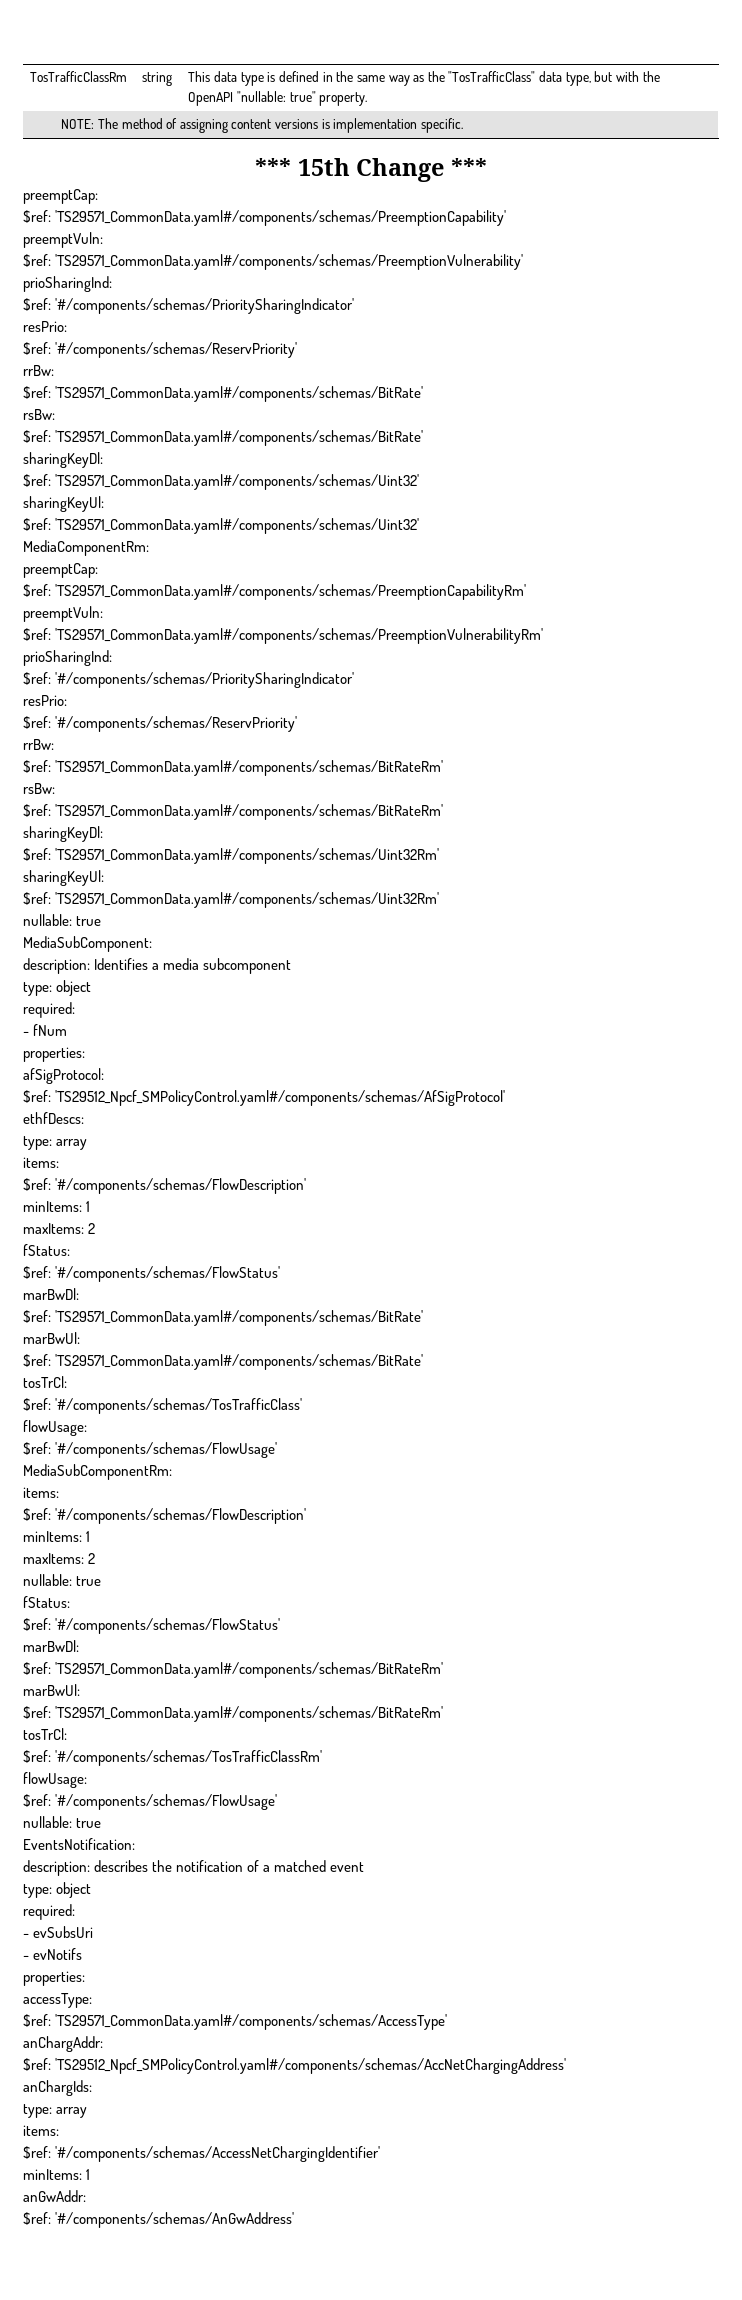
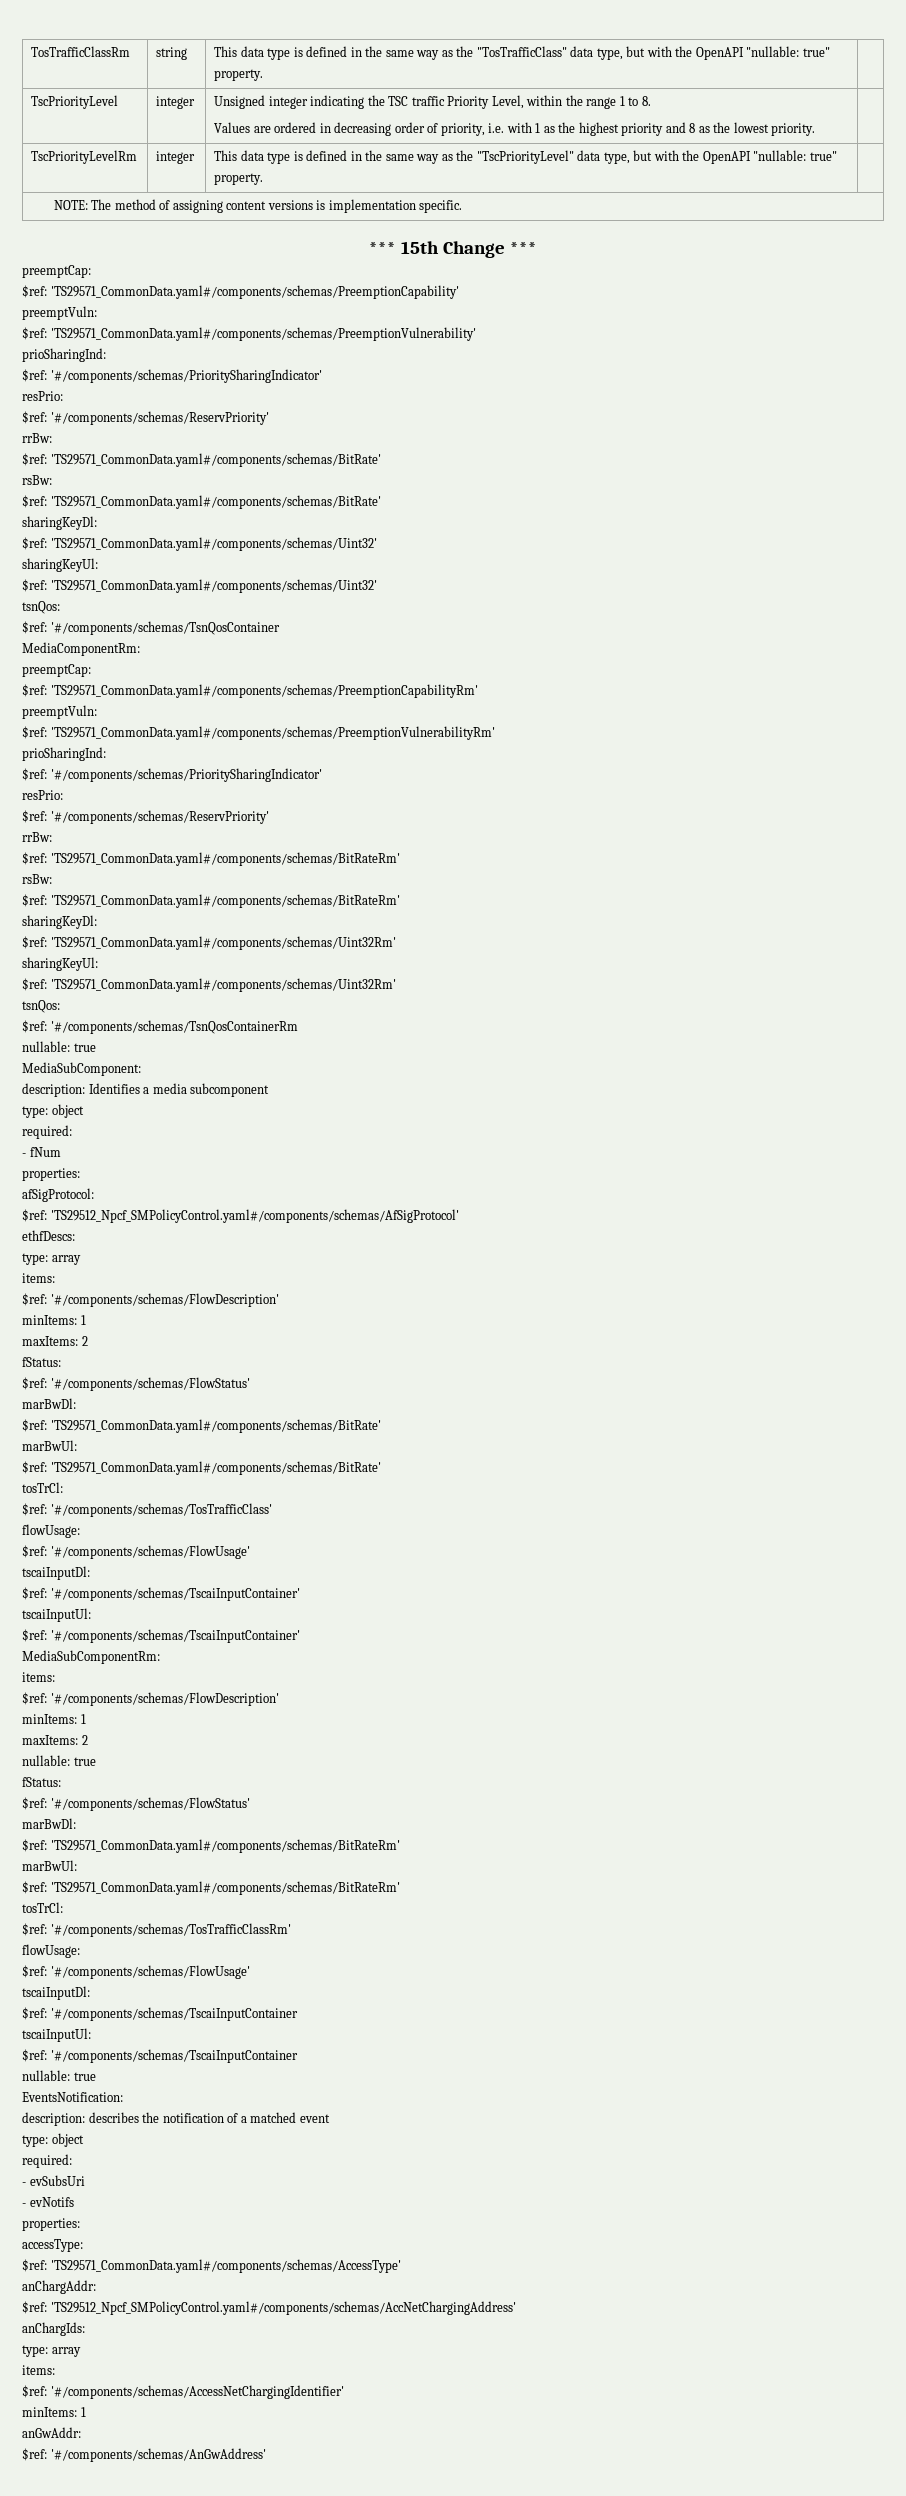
(368, 99) none -> [31,95,119,109] [156,96,196,109] [214,95,651,109] [214,122,816,136] [31,150,138,164] [156,151,196,164] [214,150,837,164] [214,173,264,185] // TscPriorityLevel | integer | Unsigned integer indicating the TSC traffic Priority Level, within the range 1 to 8. // Values are ordered in decreasing order of priority, i.e. with 1 as the highest priority and 8 as the lowest priority. | // TscPriorityLevelRm | integer | This data type is defined in the same way as the "TscPriorityLevel" data type, but with the OpenAPI "nullable: true" property. |
(420, 526) none -> [22,601,60,614] [22,621,280,635] // tsnQos: // $ref: '#/components/schemas/TsnQosContainer
(440, 900) none -> [22,1000,60,1013] [22,1020,298,1034] // tsnQos: // $ref: '#/components/schemas/TsnQosContainerRm
(278, 1450) none -> [22,1566,90,1580] [22,1587,300,1601] [22,1608,91,1622] [22,1629,300,1643] // tscaiInputDl: // $ref: '#/components/schemas/TscaiInputContainer' // tscaiInputUl: // $ref: '#/components/schemas/TscaiInputContainer'
(278, 1802) none -> [22,1986,90,2000] [22,2007,298,2021] [22,2028,91,2042] [22,2049,298,2063] // tscaiInputDl: // $ref: '#/components/schemas/TscaiInputContainer // tscaiInputUl: // $ref: '#/components/schemas/TscaiInputContainer

